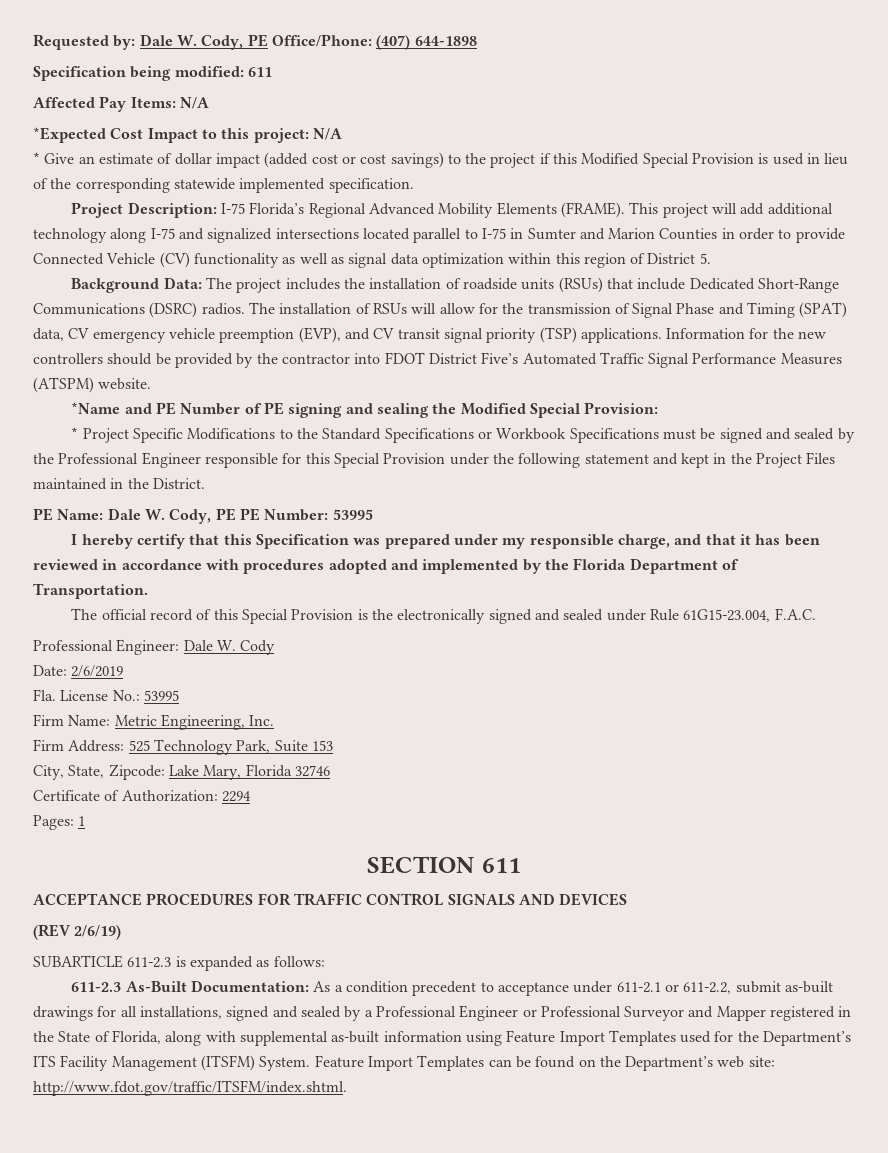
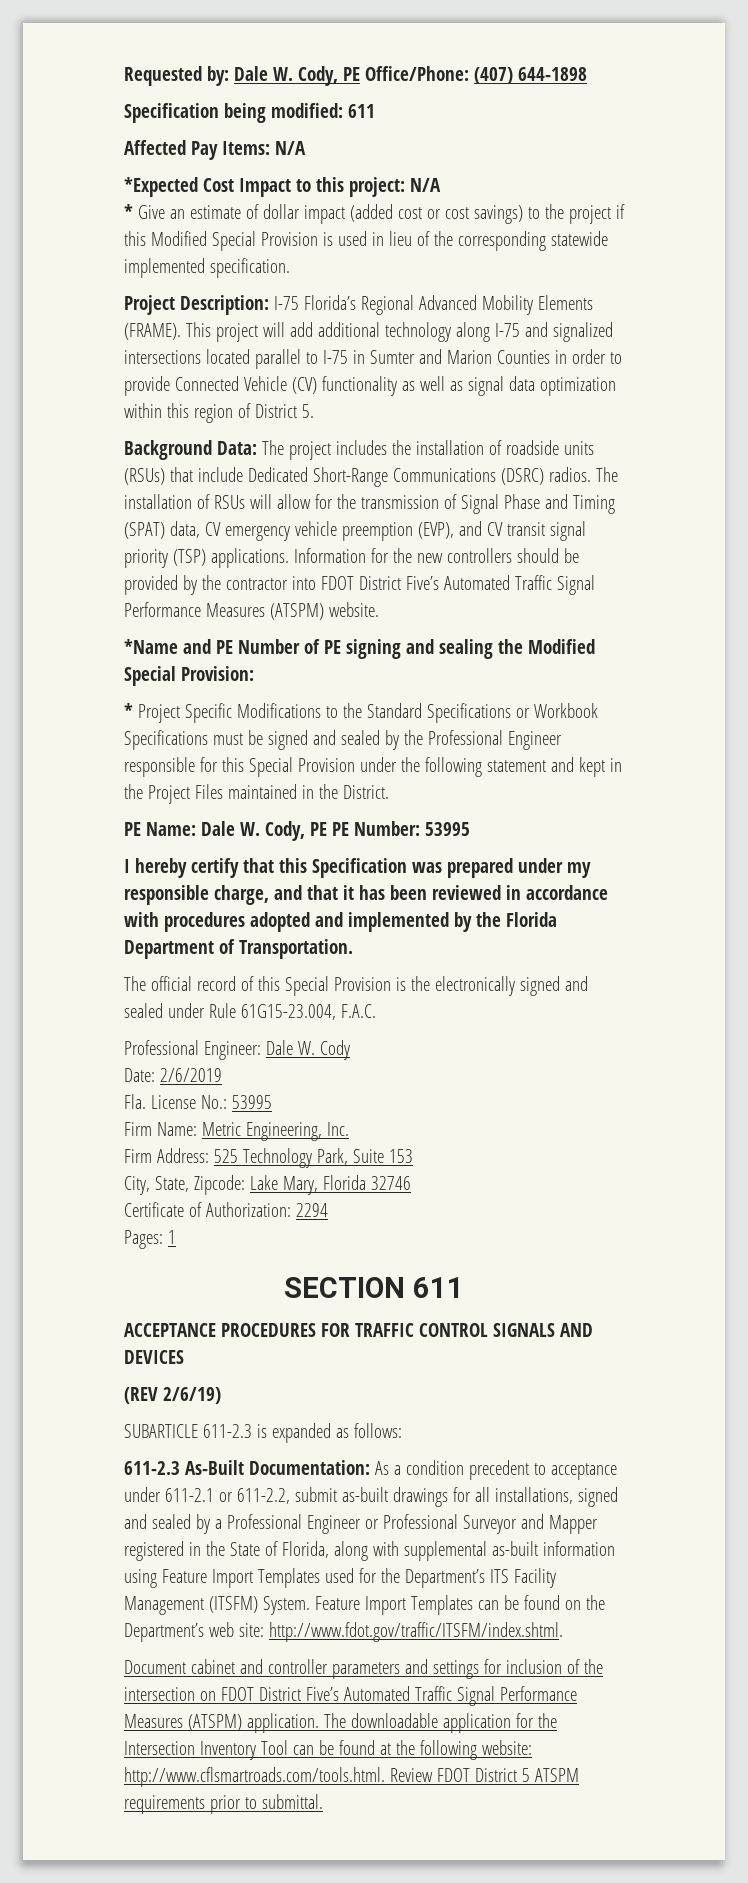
(347, 1088) none -> [124,1659,603,1679] [124,1686,577,1706] [124,1713,557,1733] [124,1740,532,1760] [124,1767,579,1787] [124,1794,323,1814] // Document cabinet and controller parameters and settings for inclusion of the intersection on FDOT District Five’s Automated Traffic Signal Performance Measures (ATSPM) application. The downloadable application for the Intersection Inventory Tool can be found at the following website: http://www.cflsmartroads.com/tools.html. Review FDOT District 5 ATSPM requirements prior to submittal.

